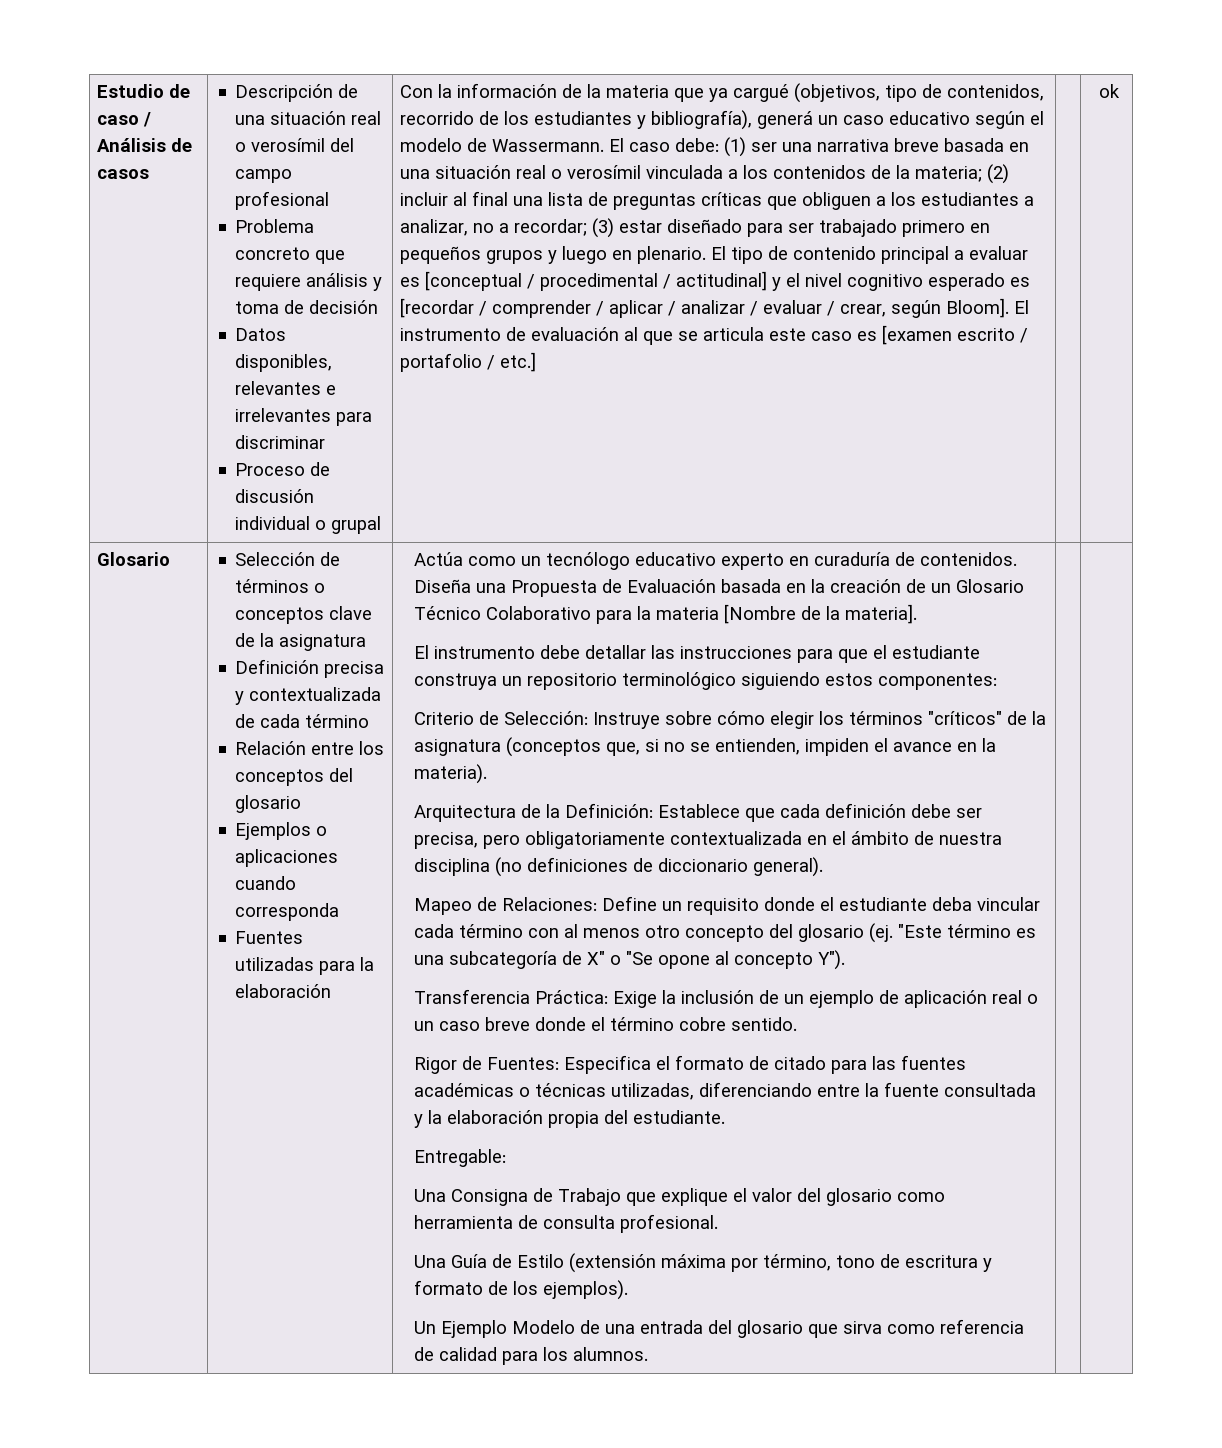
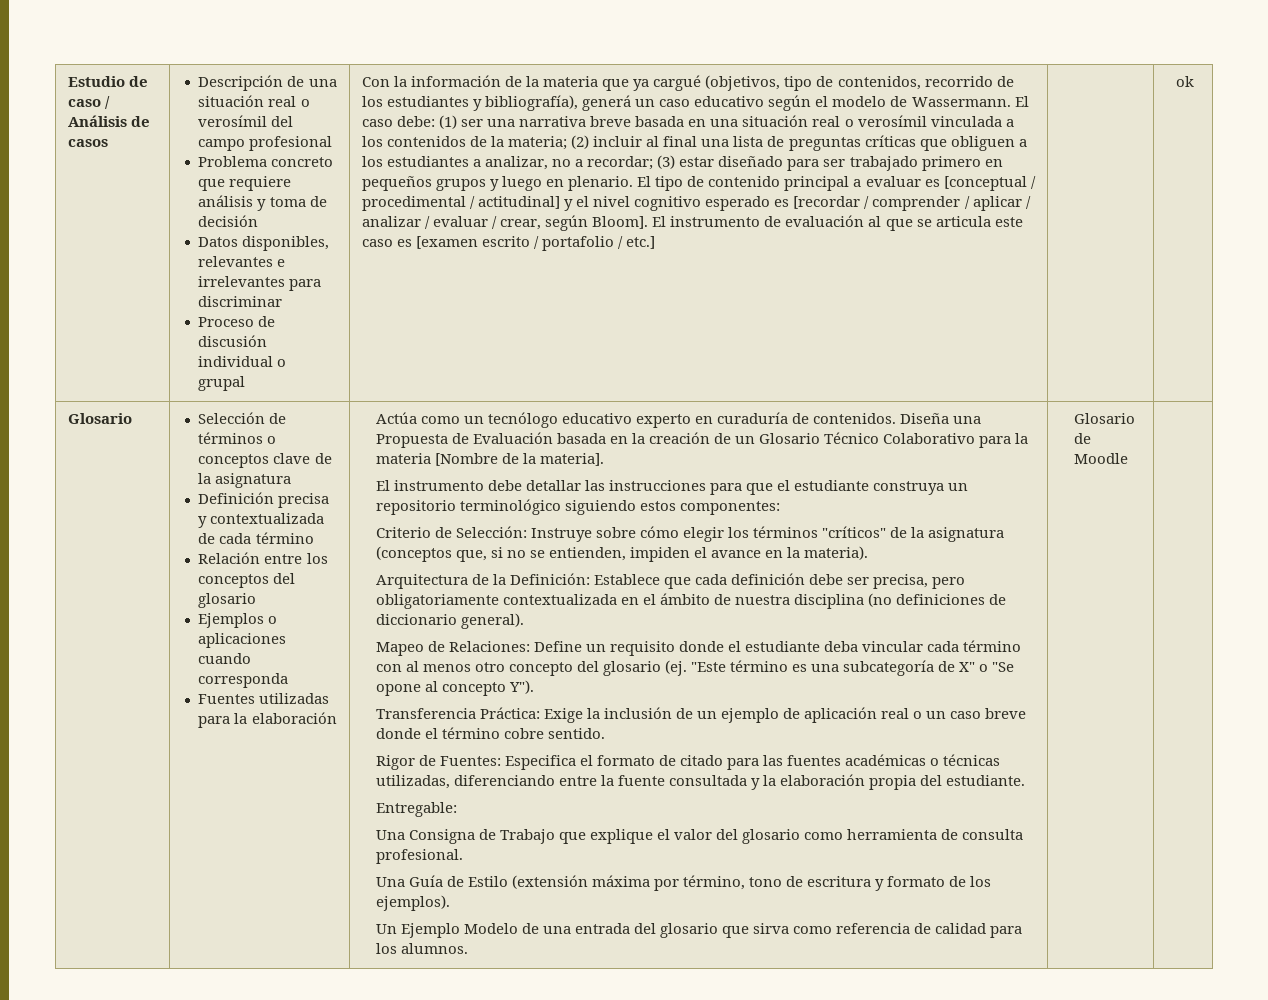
(648, 1354) none -> [1073,413,1135,424] [1073,433,1091,444] [1073,453,1128,464] Glosario de Moodle

